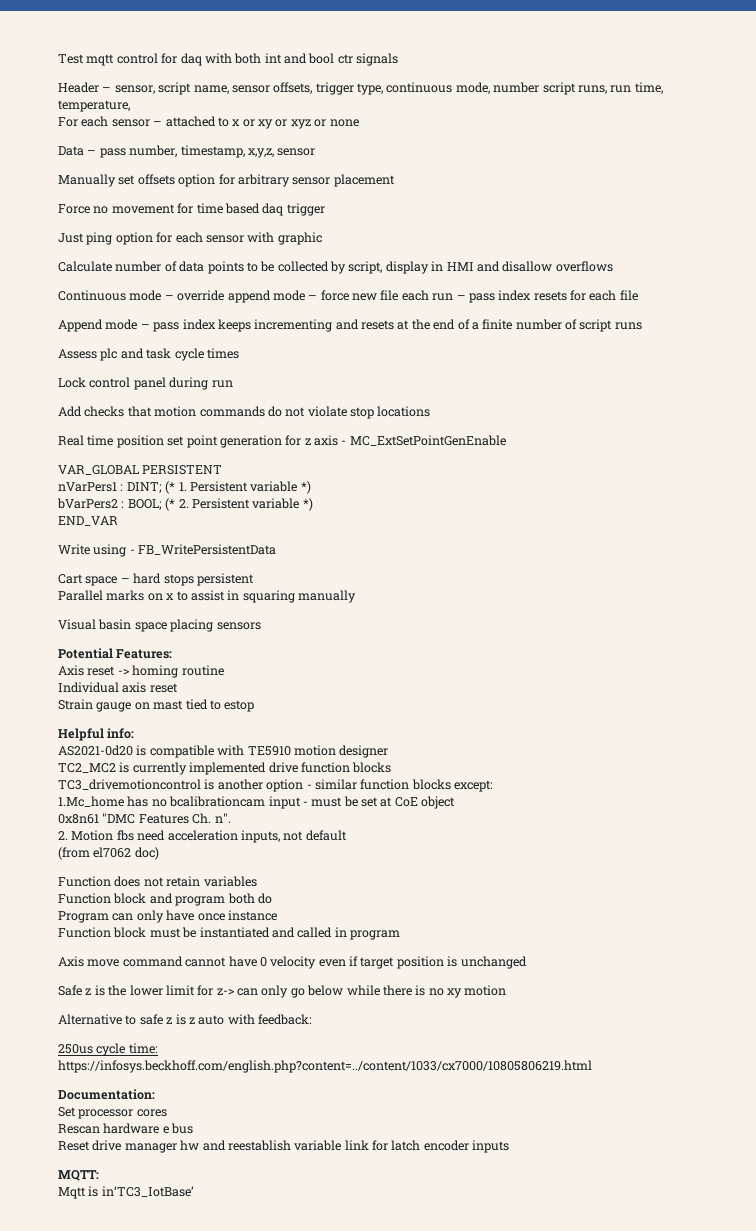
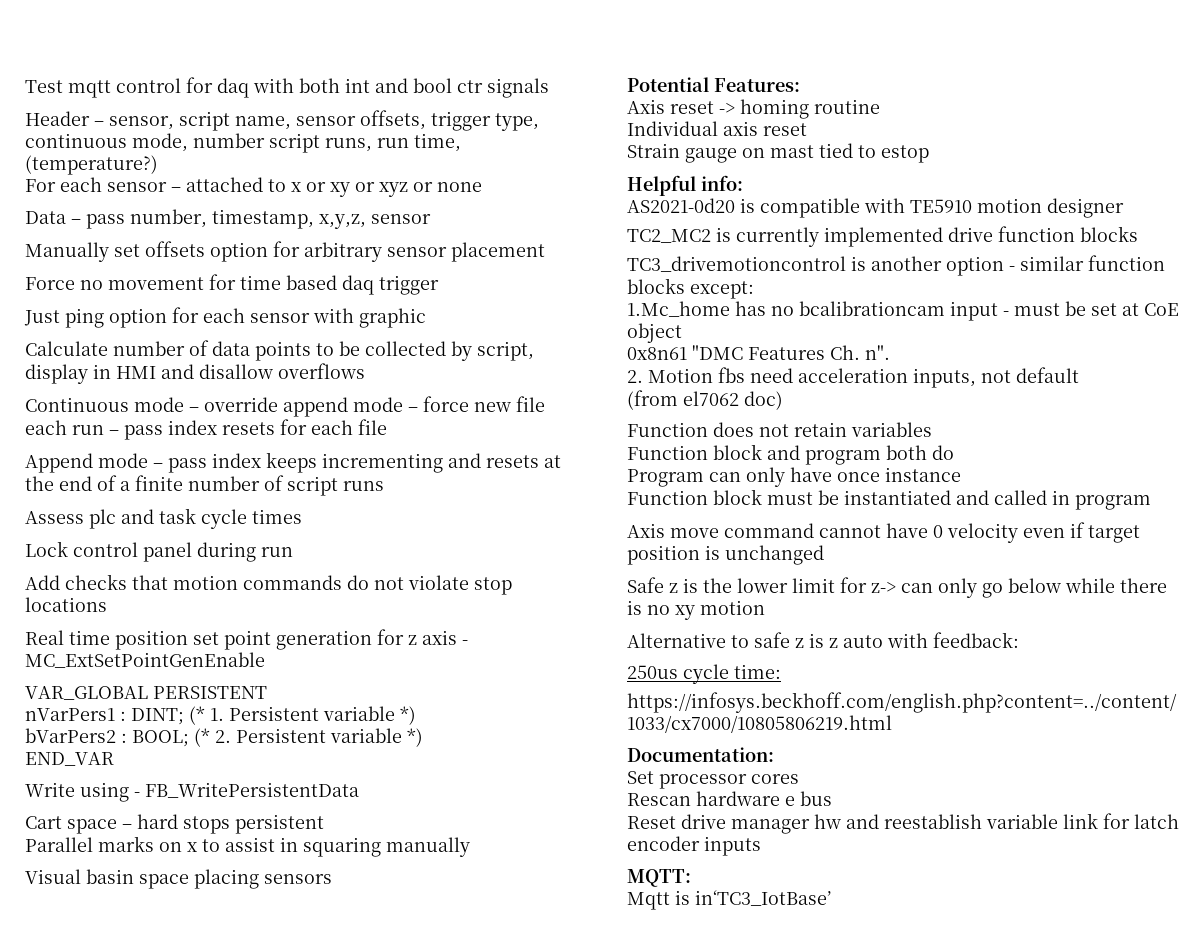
[58,100,130,112] temperature, -> [25,155,158,175] (temperature?)

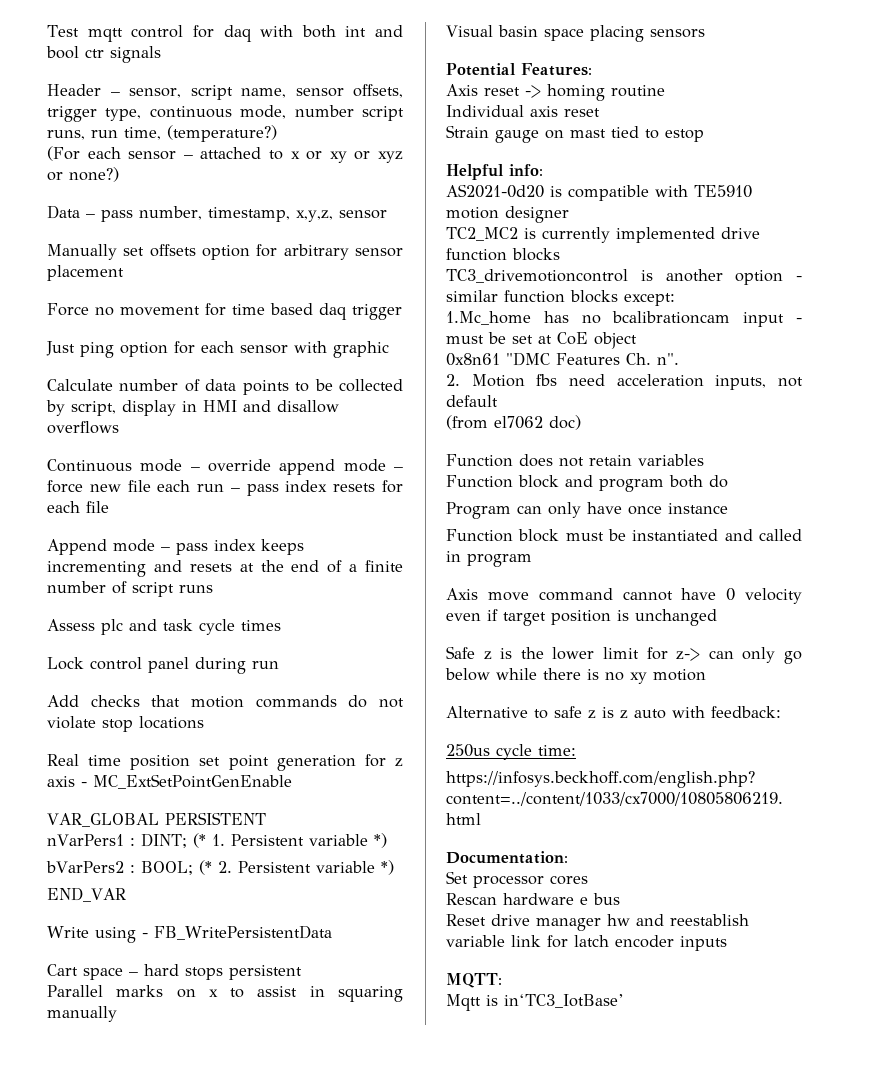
[25,179,56,192] For -> [47,146,80,161] (For
[413,182,482,192] or none -> [47,167,119,182] or none?)

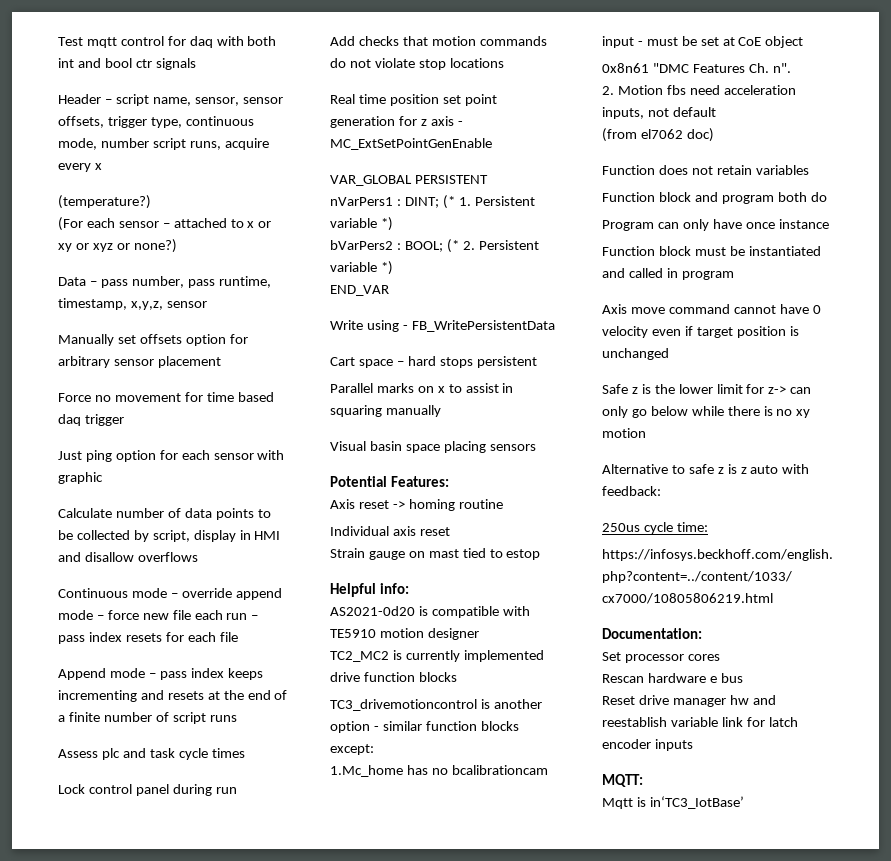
[129,88,181,98] sensor, -> (112, 101) none
(286, 93) none -> [194,97,239,106] sensor,
[91,127,161,140] run time, -> [224,138,269,150] [58,163,102,172] acquire every x //
(202, 213) none -> [187,276,271,288] pass runtime,

